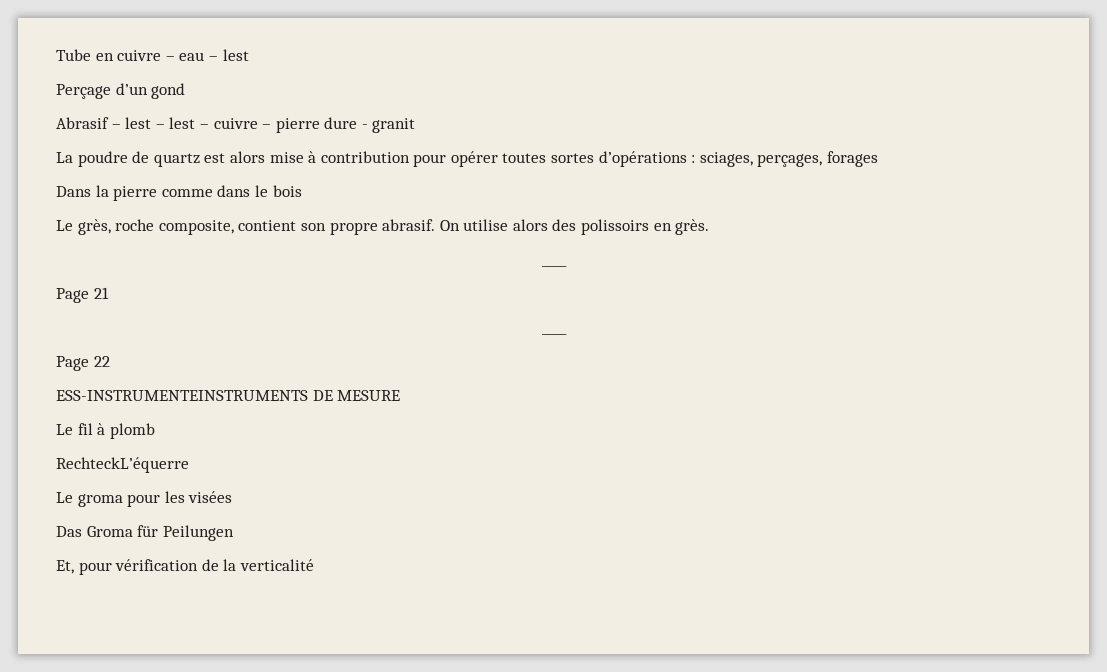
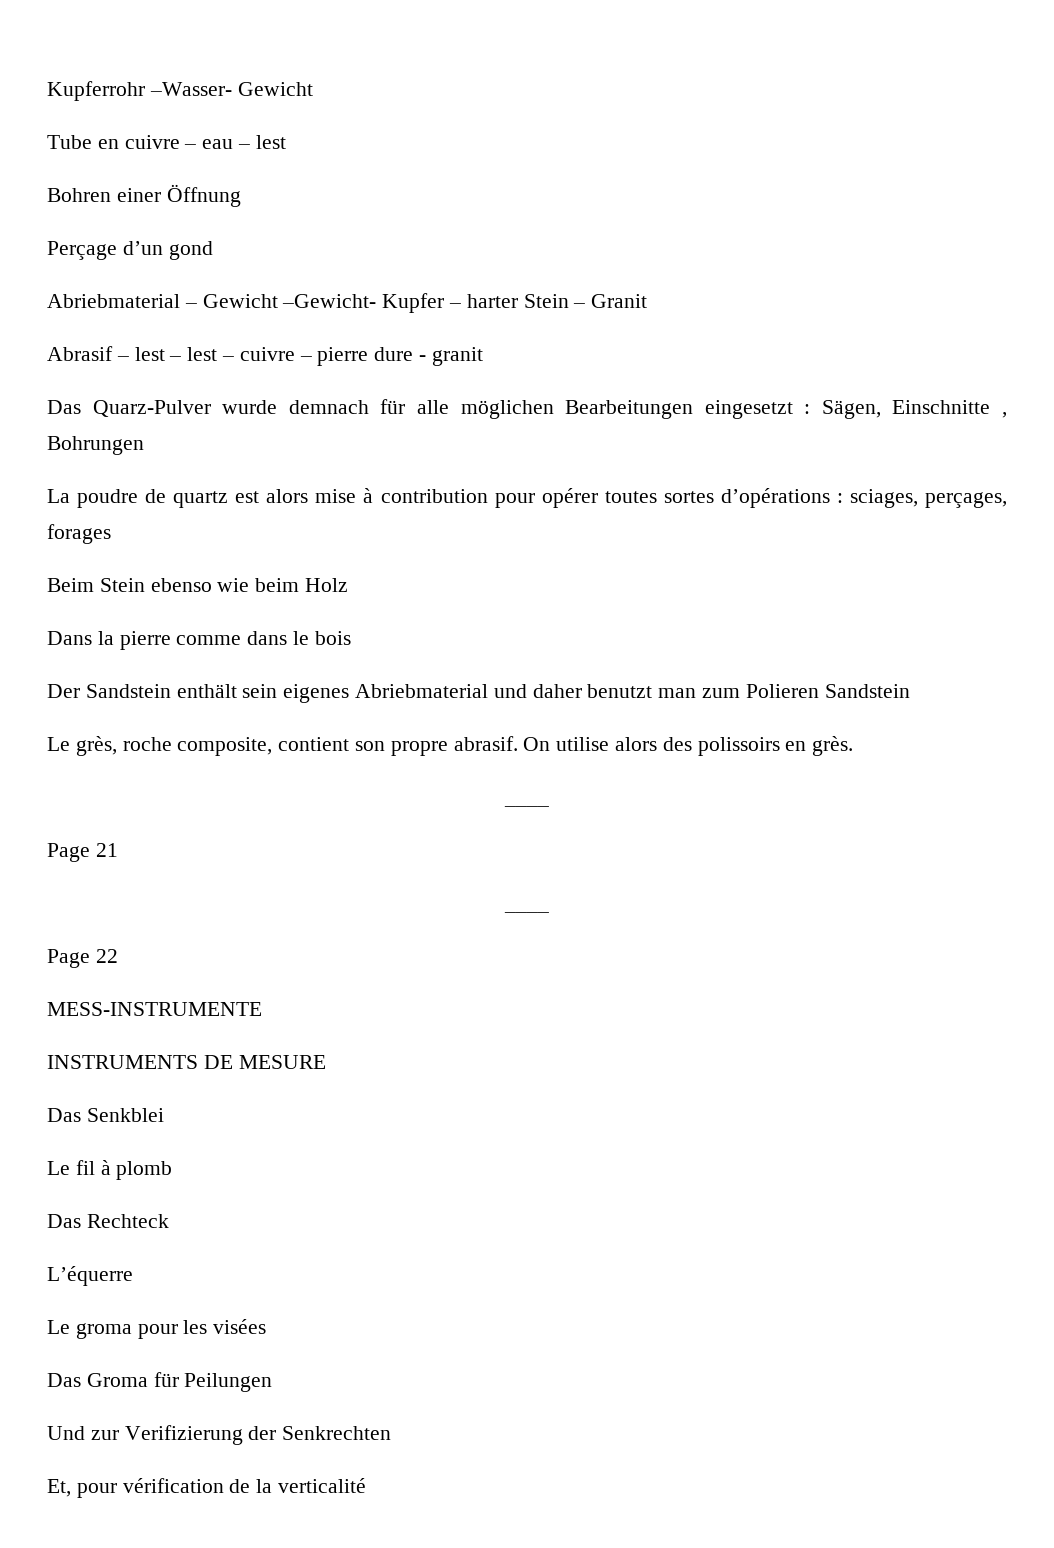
(56, 55) none -> [47,81,313,101] Kupferrohr –Wasser- Gewicht //
(249, 55) none -> [47,184,241,207] // Bohren einer Öffnung
(186, 91) none -> [47,293,648,313] // Abriebmaterial – Gewicht –Gewicht- Kupfer – harter Stein – Granit
(416, 125) none -> [47,399,1008,419] [47,436,144,455] // Das Quarz-Pulver wurde demnach für alle möglichen Bearbeitungen eingesetzt : Sägen, Einschnitte , Bohrungen
(879, 159) none -> [47,578,349,592] // Beim Stein ebenso wie beim Holz
(302, 191) none -> [47,684,910,703] // Der Sandstein enthält sein eigenes Abriebmaterial und daher benutzt man zum Polieren Sandstein
[56,390,308,401] ESS-INSTRUMENTEINSTRUMENTS -> [47,1002,262,1016] [47,1055,198,1069] MESS-INSTRUMENTE // INSTRUMENTS
(401, 395) none -> [47,1108,164,1122] // Das Senkblei
[56,457,189,473] RechteckL’équerre -> [47,1214,169,1228] [47,1266,133,1286] Das Rechteck // L’équerre
(234, 533) none -> [47,1425,392,1445] // Und zur Verifizierung der Senkrechten

